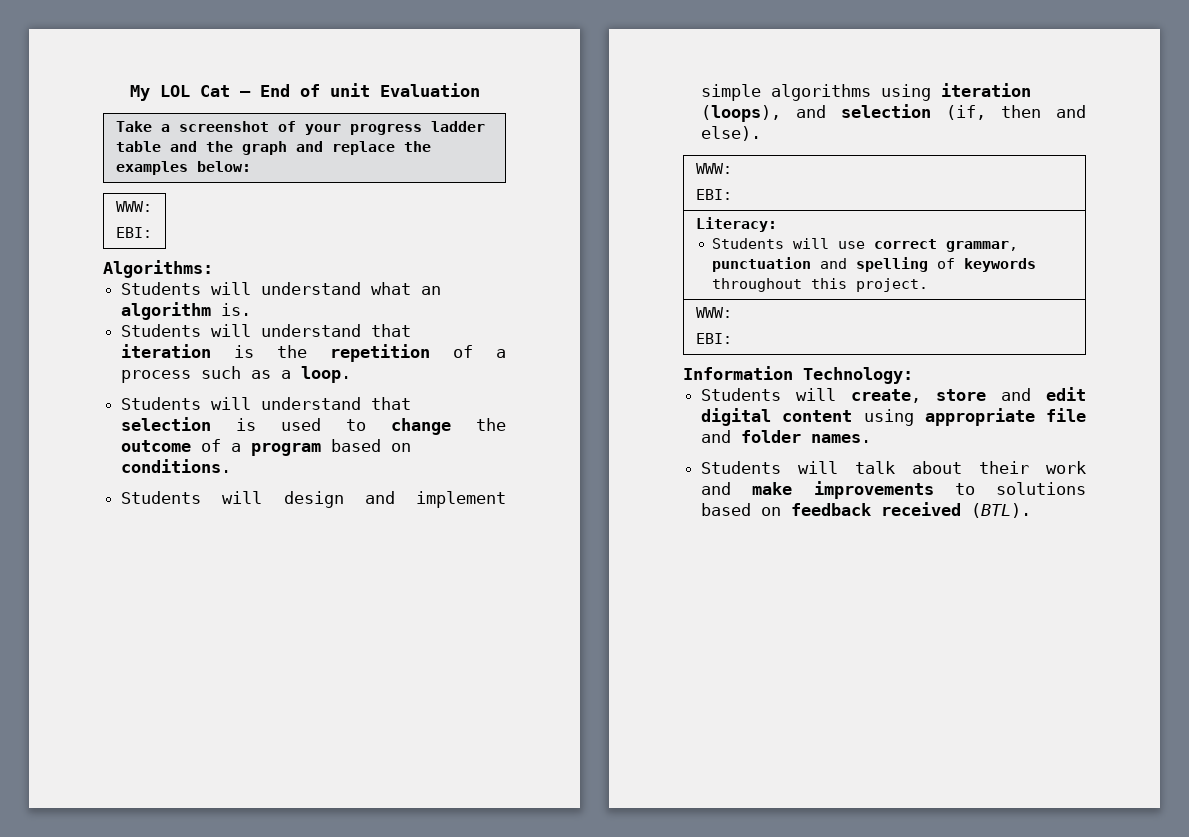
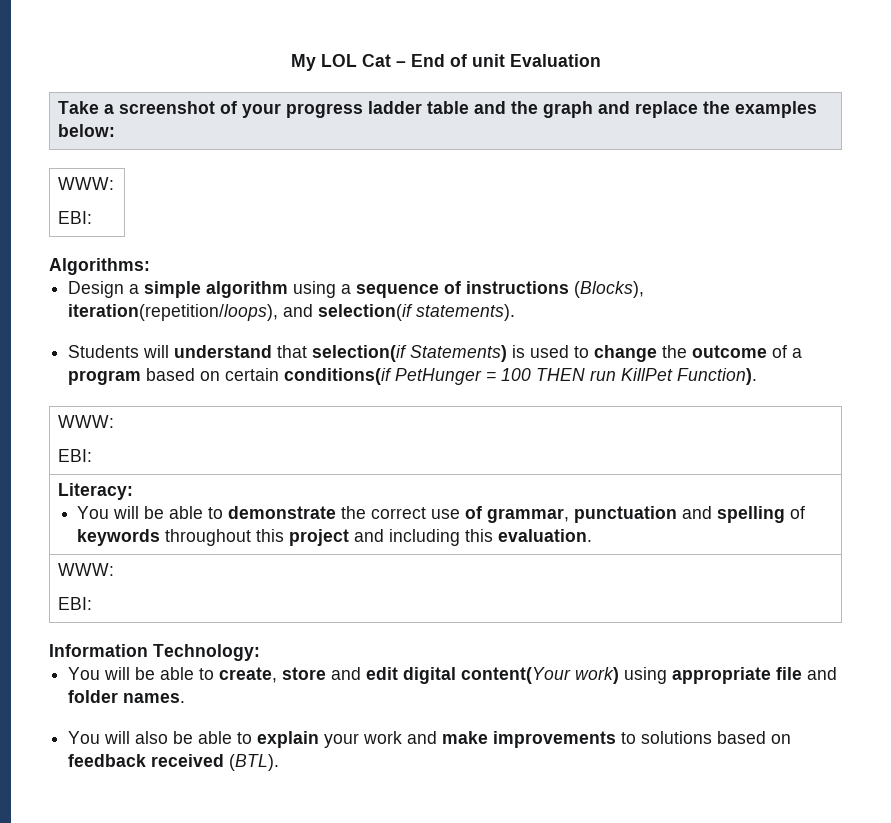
[121,282,442,295] [121,302,252,320] [121,324,412,337] [121,344,507,362] [121,366,352,383] [121,397,412,410] [121,417,212,431] Students will understand what an algorithm is. // Students will understand that iteration is the repetition of a process such as a loop. // Students will understand that selection -> [68,281,645,298] [68,304,516,321] [68,345,508,362] Design a simple algorithm using a sequence of instructions (Blocks), iteration(repetition/loops), and selection(if statements). // Students will understand that selection(if Statements)
[121,459,232,473] [121,491,506,508] [701,83,1032,101] [701,104,1086,122] [701,126,762,141] [695,163,732,174] [695,189,732,200] [695,217,777,232] [712,238,938,249] conditions. // Students will design and implement simple algorithms using iteration (loops), and selection (if, then and else). // WWW: // EBI: // Literacy: // Students will use correct -> [225,368,758,385] [58,415,115,428] [58,449,93,462] [58,483,134,500] [77,506,483,519] certain conditions(if PetHunger = 100 THEN run KillPet Function). // WWW: // EBI: // Literacy: // You will be able to demonstrate the correct use of
[856,278,929,292] project. -> [289,529,593,546] project and including this evaluation.
[701,388,837,401] Students will -> [68,667,215,680] You will be able to
[782,410,853,422] content -> [461,667,620,684] content(Your work)
[701,461,1030,474] Students will talk about their -> [68,731,360,748] You will also be able to explain your

